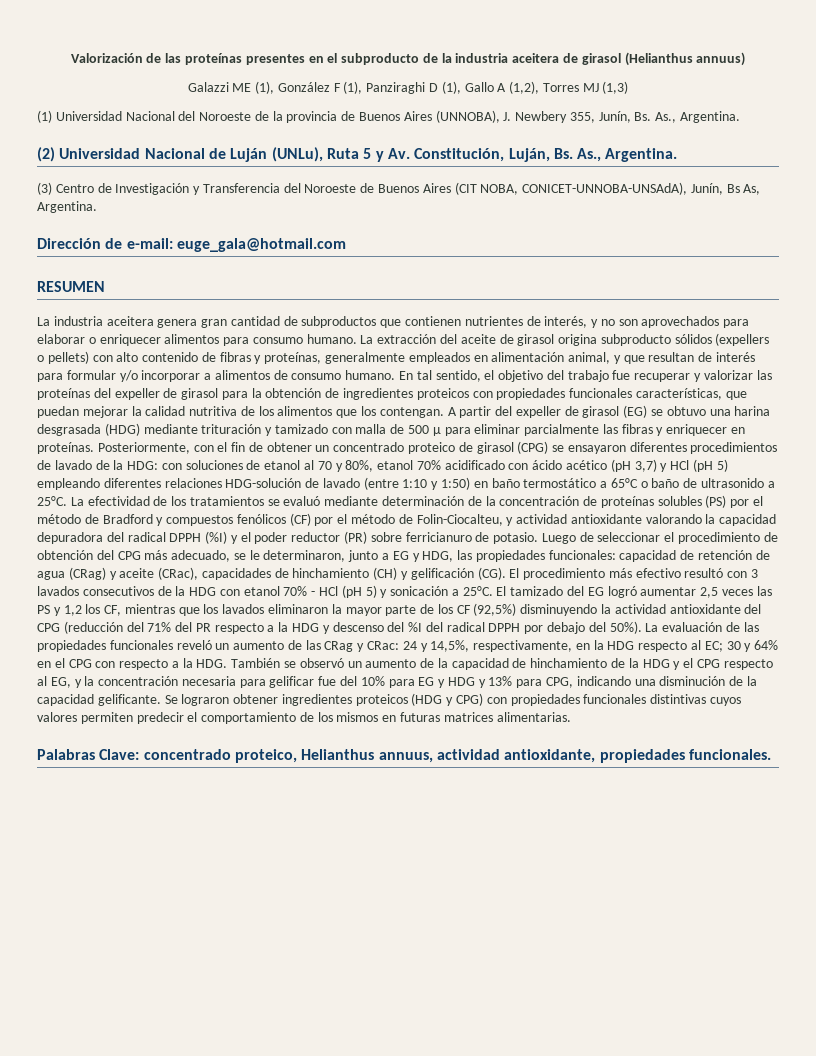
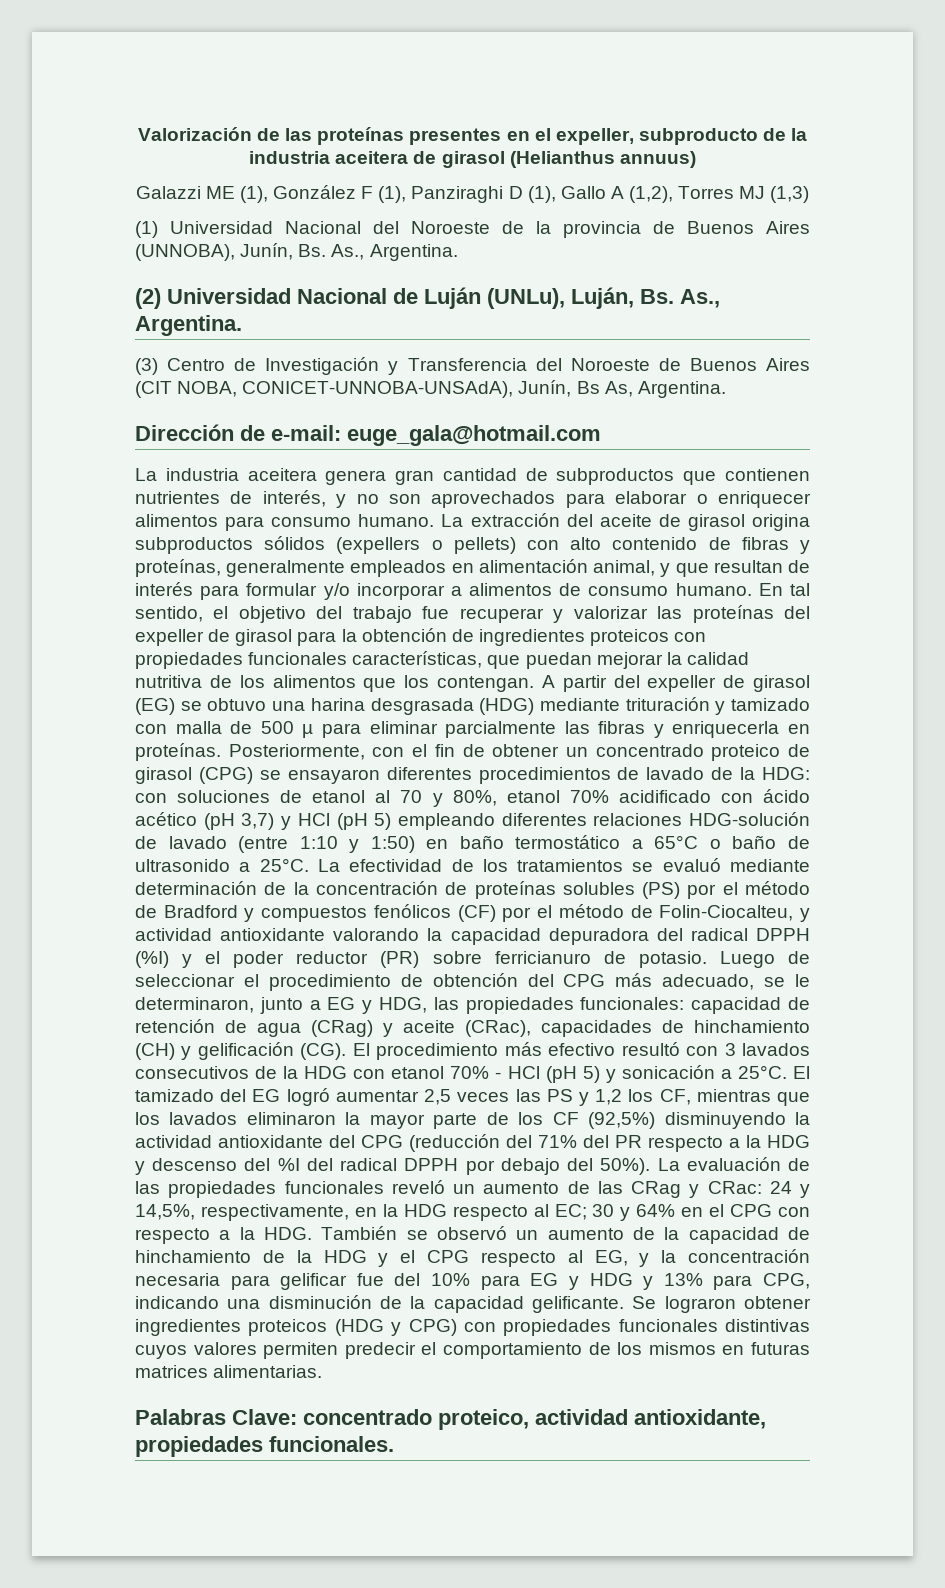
(338, 58) none -> [555,128,634,145] expeller,
[503,111,595,123] J. Newbery 355, -> (235, 252) none
[326,148,505,162] Ruta 5 y Av. Constitución, -> (565, 298) none
[37,281,105,292] // RESUMEN -> (601, 435) none
[600,334,671,346] subproducto -> [135,537,253,554] subproductos
[666,424,728,436] enriquecer -> [672,721,780,738] enriquecerla
[301,749,433,763] Helianthus annuus, -> (529, 1419) none

